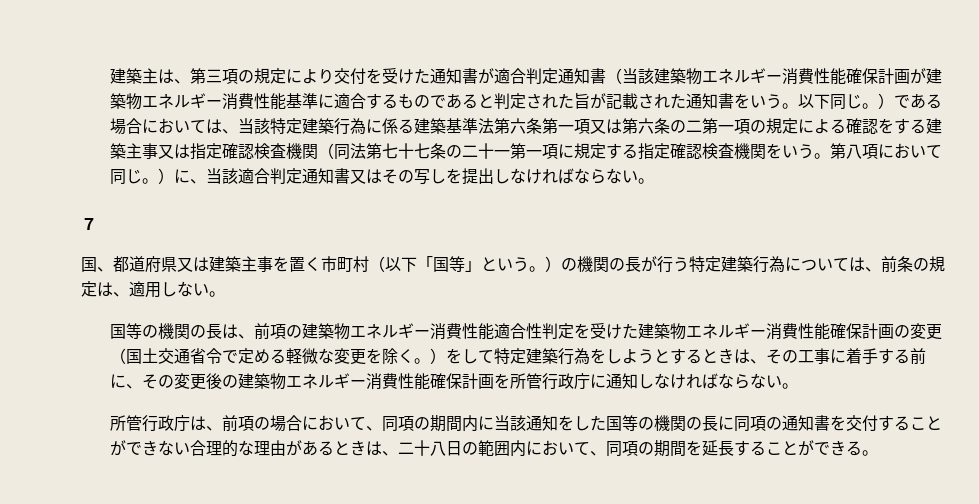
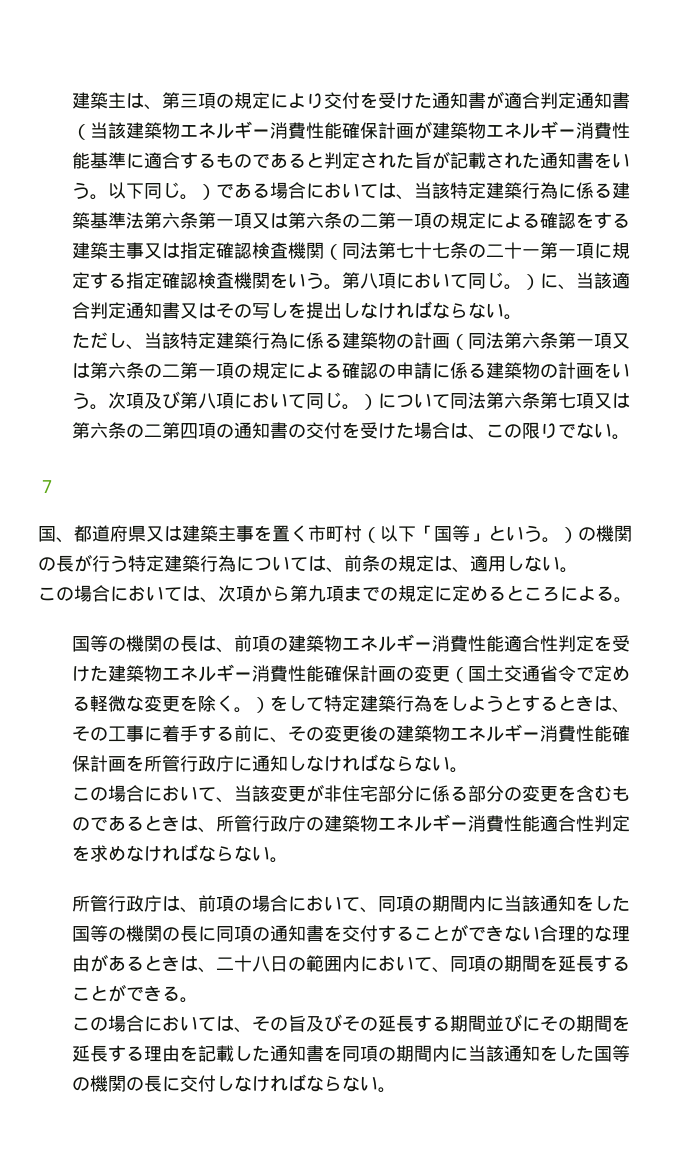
(654, 181) none -> [72,332,631,350] [72,362,631,379] [72,391,631,410] [72,422,631,440] // ただし、当該特定建築行為に係る建築物の計画（同法第六条第一項又は第六条の二第一項の規定による確認の申請に係る建築物の計画をいう。次項及び第八項において同じ。）について同法第六条第七項又は第六条の二第四項の通知書の交付を受けた場合は、この限りでない。
(225, 294) none -> [38,585,632,603] // この場合においては、次項から第九項までの規定に定めるところによる。
(798, 386) none -> [72,784,631,803] [72,814,631,833] [72,844,289,863] // この場合において、当該変更が非住宅部分に係る部分の変更を含むものであるときは、所管行政庁の建築物エネルギー消費性能適合性判定を求めなければならない。
(878, 453) none -> [72,1014,631,1033] [72,1045,631,1062] [72,1074,397,1093] // この場合においては、その旨及びその延長する期間並びにその期間を延長する理由を記載した通知書を同項の期間内に当該通知をした国等の機関の長に交付しなければならない。

